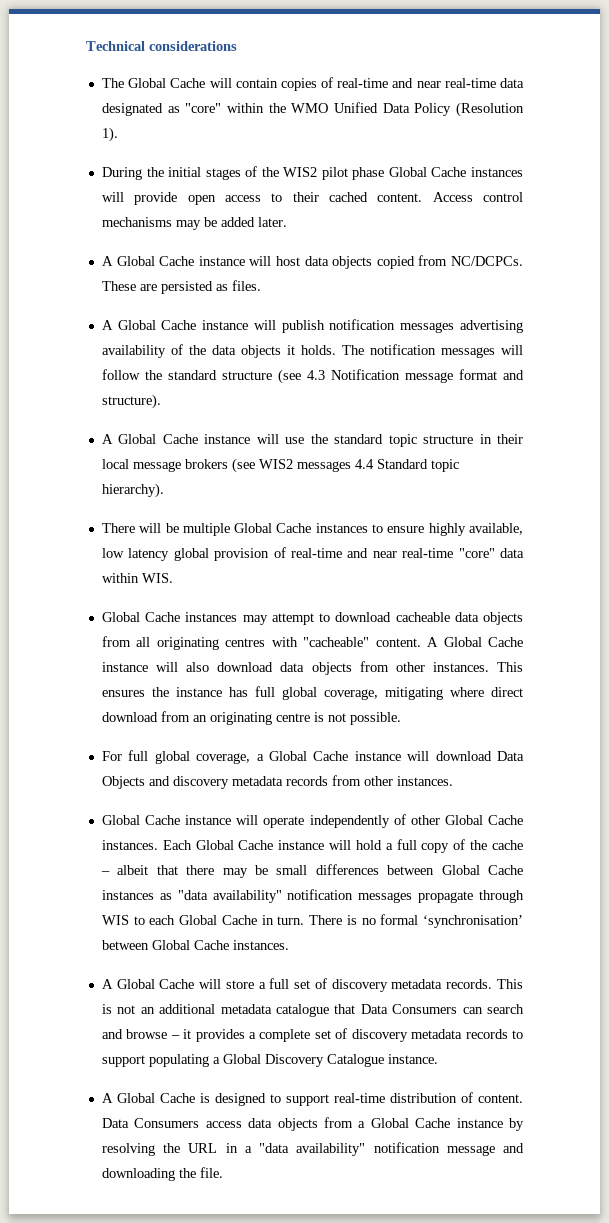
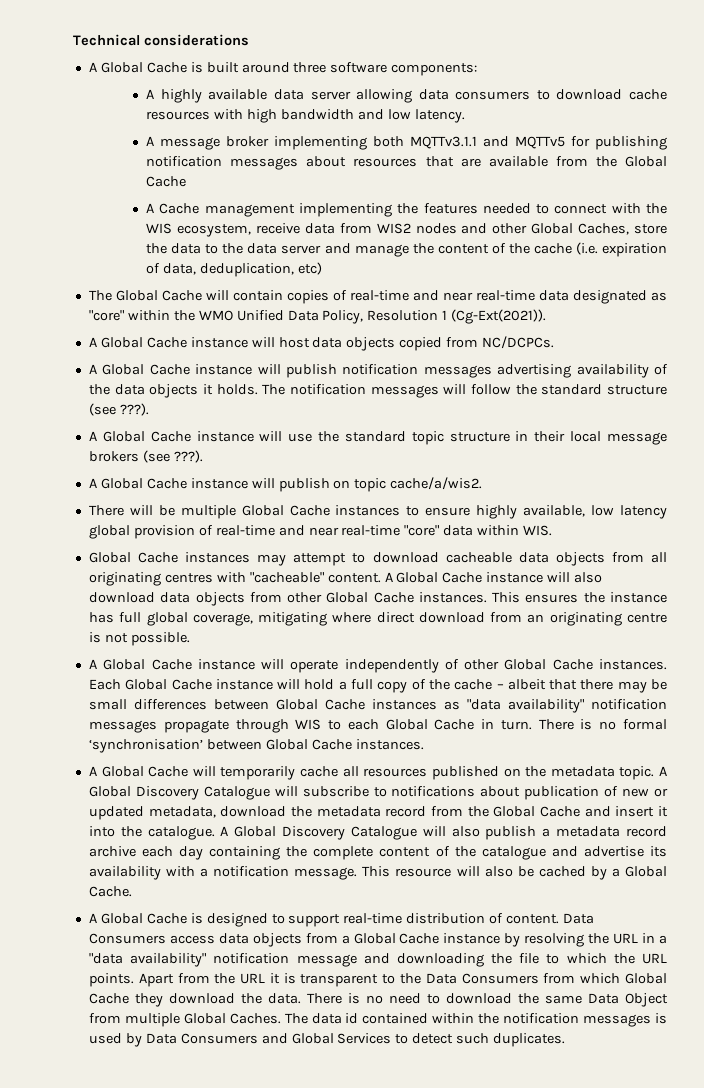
(237, 46) none -> [88,62,478,76] [146,89,667,103] [146,109,465,123] [146,136,667,150] [146,156,668,170] [146,176,187,187] [146,203,668,217] [146,223,668,237] [146,242,667,257] [146,262,322,277] // A Global Cache is built around three software components: // A highly available data server allowing data consumers to download cache resources with high bandwidth and low latency. // A message broker implementing both MQTTv3.1.1 and MQTTv5 for publishing notification messages about resources that are available from the Global Cache // A Cache management implementing the features needed to connect with the WIS ecosystem, receive data from WIS2 nodes and other Global Caches, store the data to the data server and manage the content of the cache (i.e. expiration of data, deduplication, etc)
[414,102,524,117] [101,127,118,142] [101,166,524,180] [101,192,524,205] [101,217,287,230] Policy (Resolution 1). // During the initial stages of the WIS2 pilot phase Global Cache instances will provide open access to their cached content. Access control mechanisms may be added later. -> [322,309,547,324] Policy, Resolution 1 (Cg-Ext(2021)).
[101,280,261,294] These are persisted as files. -> (555, 342) none
[306,369,524,383] [101,394,161,409] 4.3 Notification message format and structure). -> [119,403,149,416] ???).
[258,459,459,472] [101,483,164,498] WIS2 messages 4.4 Standard topic hierarchy). -> [173,450,203,463] [88,477,483,492] ???). // A Global Cache instance will publish on topic cache/a/wis2.
(425, 667) none -> [326,592,414,603] Global Cache
[101,750,524,764] [101,775,453,789] For full global coverage, a Global Cache instance will download Data Objects and discovery metadata records from other instances. // -> [88,659,97,669] A
[225,978,523,992] [101,1004,524,1017] [101,1028,524,1042] [101,1054,438,1067] store a full set of discovery metadata records. This is not an additional metadata catalogue that Data Consumers can search and browse – it provides a complete set of discovery metadata records to support populating a Global Discovery Catalogue instance. -> [220,766,667,780] [88,786,668,800] [88,806,669,820] [88,826,667,840] [88,846,667,860] [88,866,667,880] [88,886,132,897] temporarily cache all resources published on the metadata topic. A Global Discovery Catalogue will subscribe to notifications about publication of new or updated metadata, download the metadata record from the Global Cache and insert it into the catalogue. A Global Discovery Catalogue will also publish a metadata record archive each day containing the complete content of the catalogue and advertise its availability with a notification message. This resource will also be cached by a Global Cache.
[199,1167,223,1178] file. -> [519,953,667,964] [88,973,667,987] [88,993,668,1007] [88,1013,668,1027] [88,1033,566,1047] file to which the URL points. Apart from the URL it is transparent to the Data Consumers from which Global Cache they download the data. There is no need to download the same Data Object from multiple Global Caches. The data id contained within the notification messages is used by Data Consumers and Global Services to detect such duplicates.

